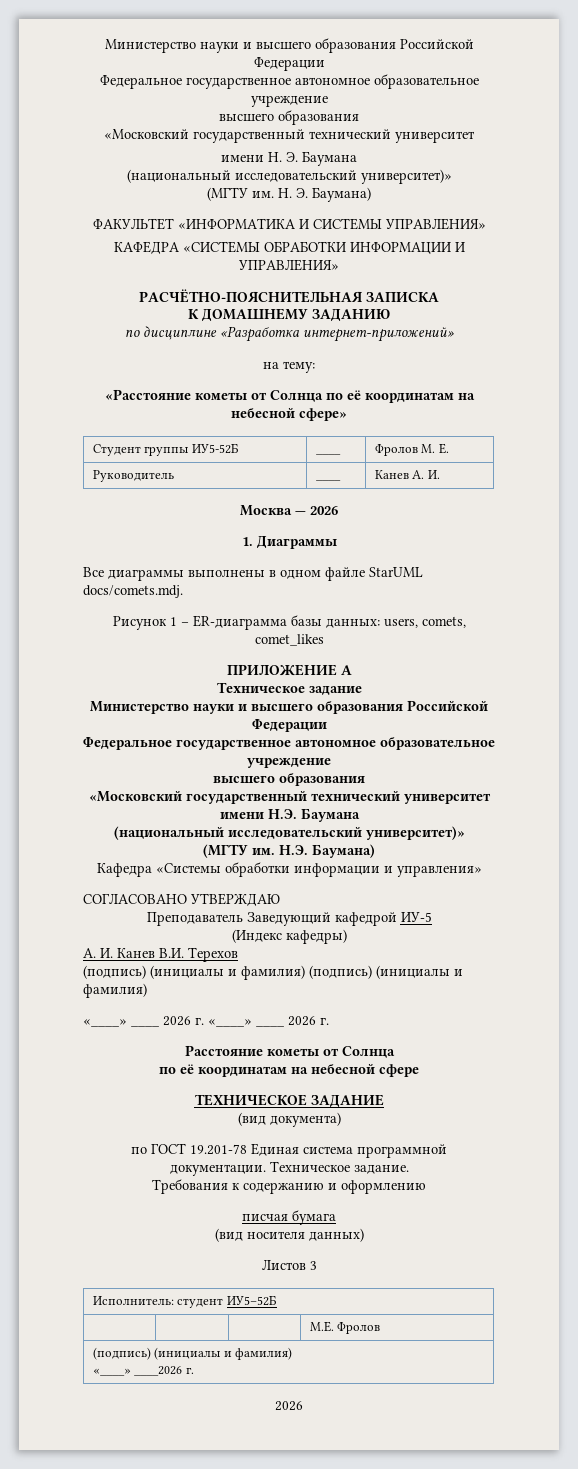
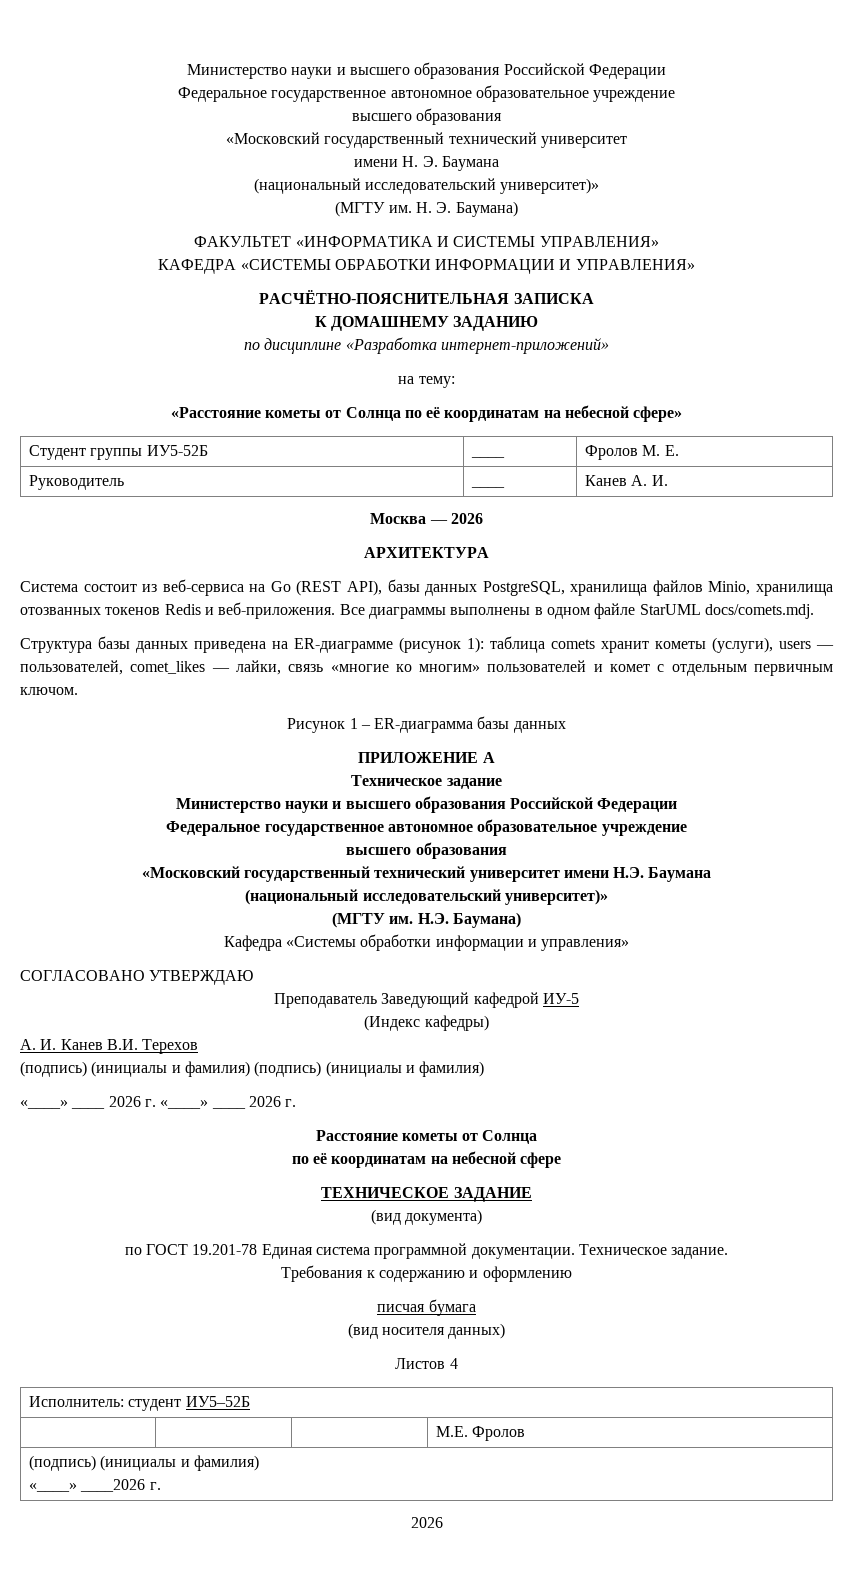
[241,536,337,549] 1. Диаграммы // -> [364,547,489,558] [20,579,833,596] [20,602,336,619] АРХИТЕКТУРА // Система состоит из веб-сервиса на Go (REST API), базы данных PostgreSQL, хранилища файлов Minio, хранилища отозванных токенов Redis и веб-приложения.
(183, 591) none -> [20,636,834,653] [20,660,833,676] [20,687,78,695] // Структура базы данных приведена на ER-диаграмме (рисунок 1): таблица comets хранит кометы (услуги), users — пользователей, comet_likes — лайки, связь «многие ко многим» пользователей и комет с отдельным первичным ключом.
[325,616,466,628] [254,634,324,646] данных: users, comets, comet_likes -> [513,721,566,733] данных
[309,1261,317,1270] 3 -> [449,1358,458,1369] 4

